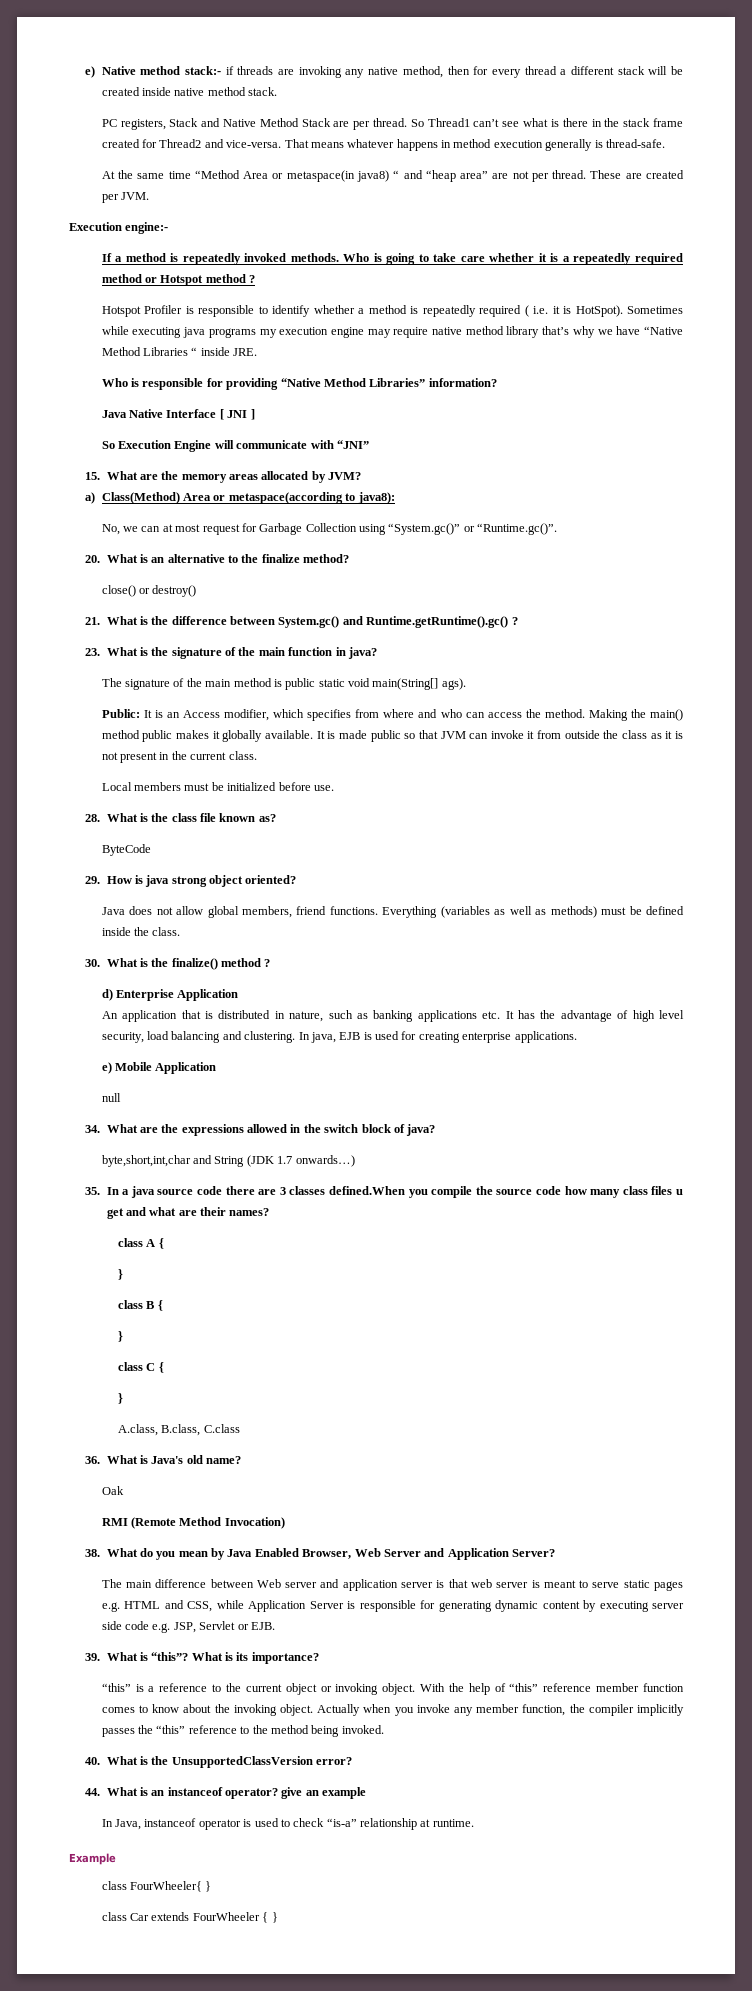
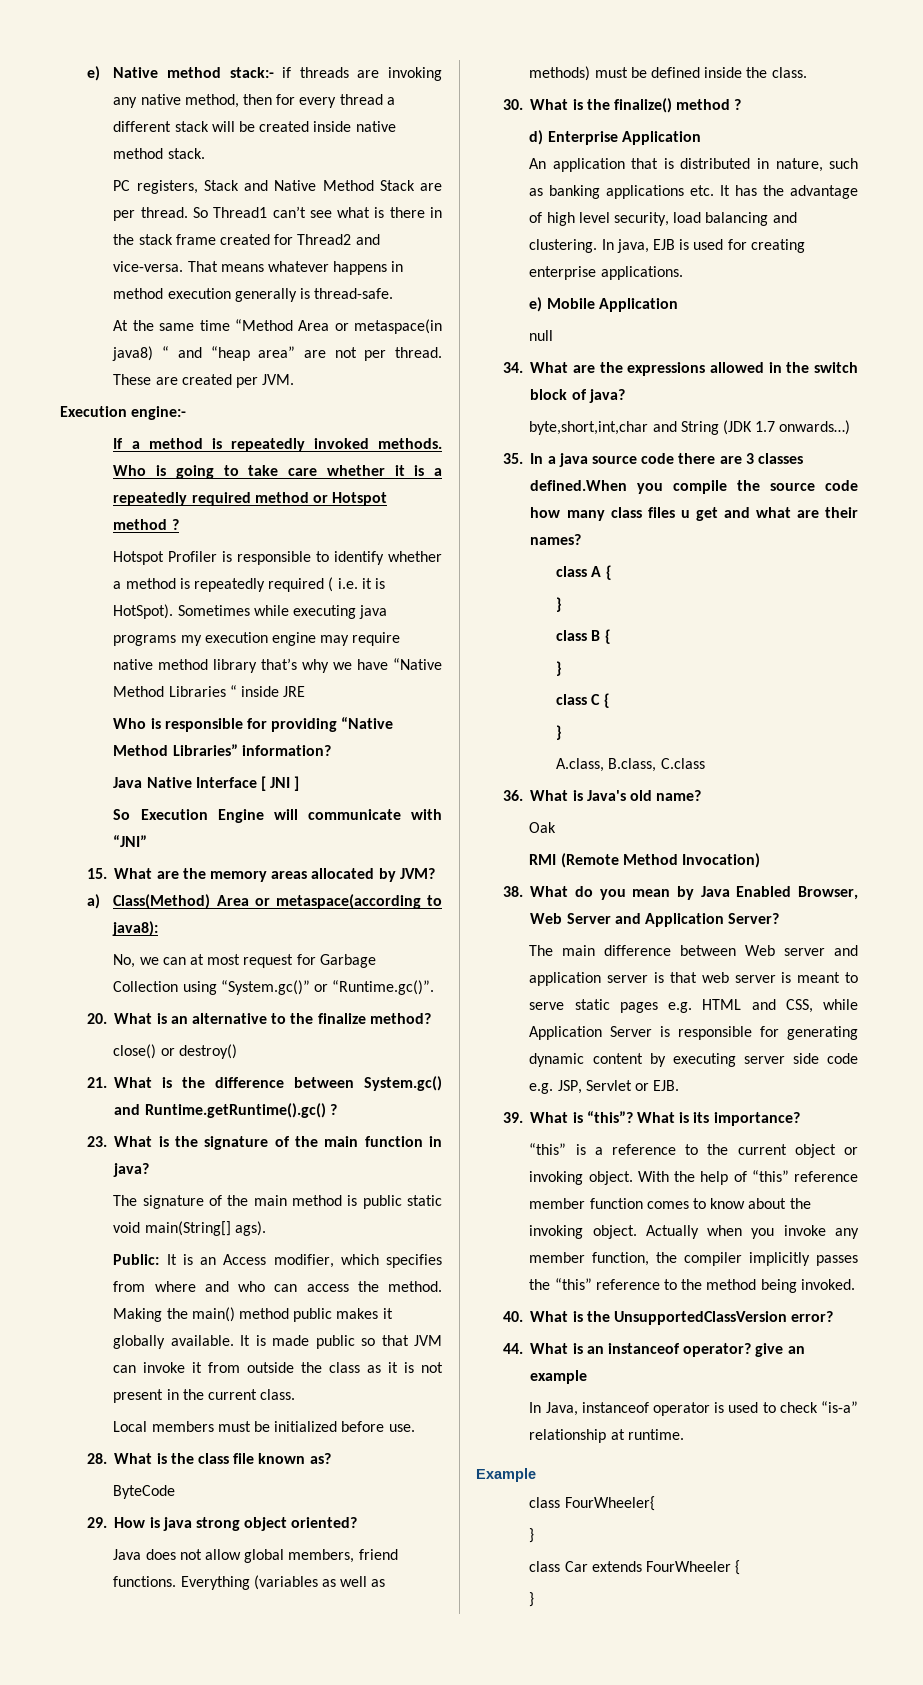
[233,348,258,356] JRE. -> [283,686,306,697] JRE
(203, 1886) none -> (655, 1503) //
(269, 1917) none -> (741, 1567) //

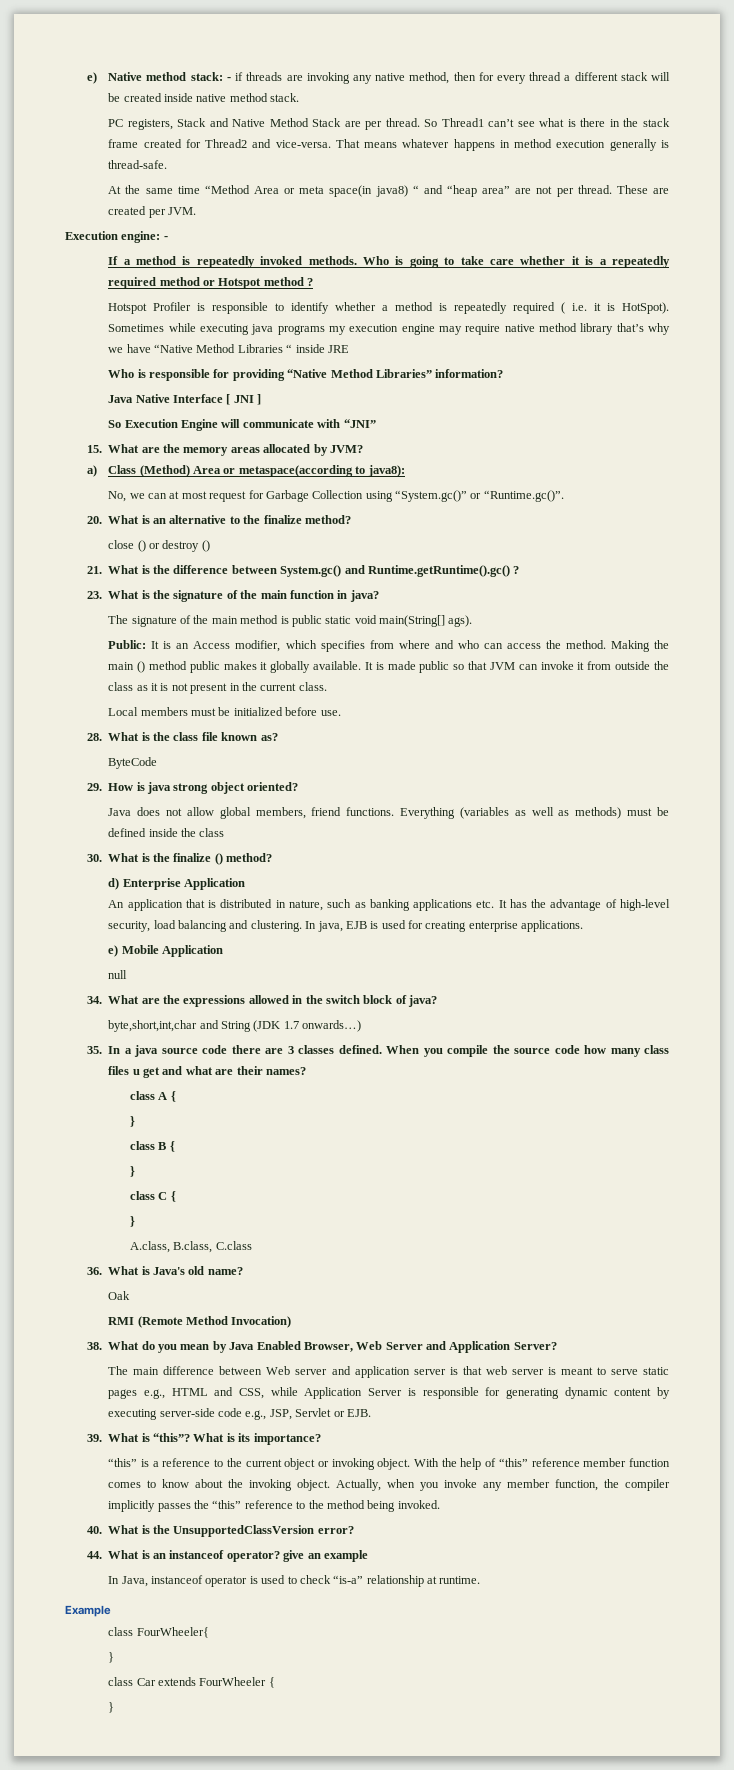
[229,67,274,78] stack:- -> [190,72,231,81] stack: -
[353,319,442,334] metaspace(in -> [299,185,373,197] meta space(in
[131,406,187,420] engine:- -> [121,231,168,243] engine: -
[113,894,211,909] Class(Method) -> [108,465,190,477] Class (Method)
[113,1044,237,1059] close() or destroy() -> [108,540,210,552] close () or destroy ()
[191,1307,235,1322] main() -> [108,661,146,673] main ()
[771,67,807,78] class. -> [199,828,225,837] class
[614,98,742,113] finalize() method ? -> [173,853,273,865] finalize () method?
[546,212,610,226] high level -> [620,899,671,911] high-level
[530,480,628,491] defined.When -> [338,1045,420,1054] defined. When
[668,1002,693,1013] e.g. -> [143,1389,165,1399] e.g.,
[743,1053,858,1064] [529,1083,554,1094] server side code e.g. -> [159,1408,267,1420] server-side code e.g.,
[645,1225,699,1239] Actually -> [336,1479,382,1491] Actually,

